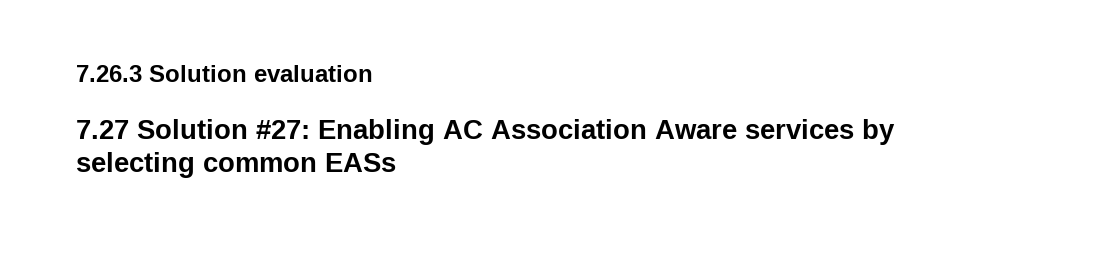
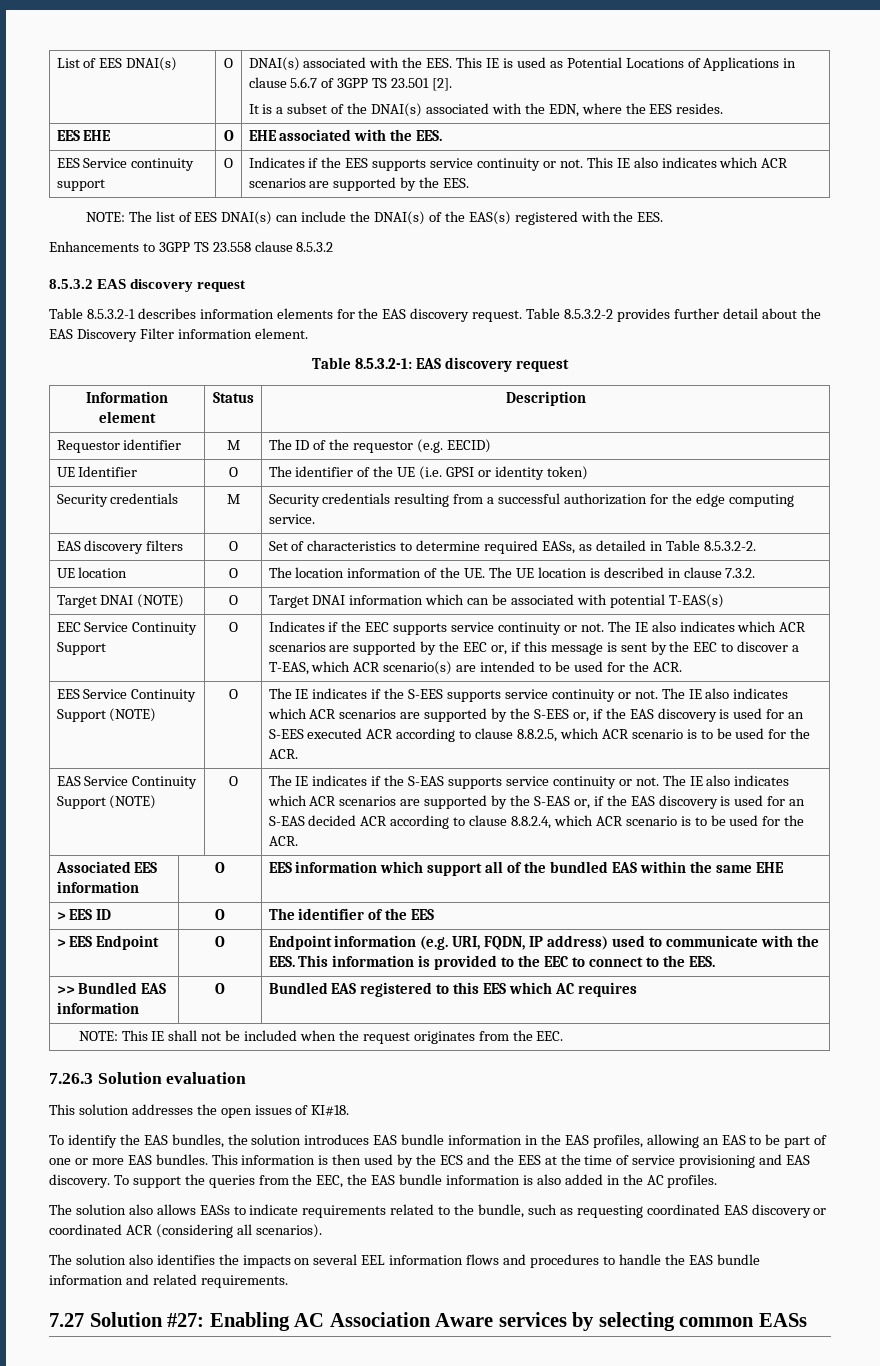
[76,65,373,82] 7.26.3 Solution evaluation -> [56,57,178,71] [224,58,233,68] [248,57,797,71] [248,77,453,91] [248,103,724,117] [56,130,112,141] [223,130,234,141] [248,129,443,141] [56,158,195,171] [56,179,105,191] [224,158,233,168] [248,157,789,171] [248,177,470,191] [85,211,664,225] [49,241,334,252] [49,279,246,292] [49,308,821,322] [49,328,308,342] [312,357,569,372] [86,391,168,403] [99,411,156,423] [212,392,254,403] [505,391,586,406] [56,439,182,453] [226,440,240,450] [268,439,492,453] [56,466,138,477] [228,467,238,477] [268,466,588,480] [56,493,179,507] [226,494,240,504] [268,493,794,507] [268,514,315,524] [56,540,184,554] [228,541,238,551] [268,540,756,554] [56,567,128,578] [228,568,238,578] [268,567,756,578] [56,594,185,608] [228,595,238,605] [268,594,724,608] [56,622,198,635] [56,642,106,655] [228,622,238,632] [268,621,807,635] [268,641,800,655] [268,661,682,675] [56,689,197,702] [56,708,157,722] [228,689,238,699] [268,688,789,702] [267,708,805,722] [268,728,811,742] [268,749,298,759] [56,776,198,789] [56,795,157,809] [228,776,238,786] [268,775,790,789] [267,795,806,809] [268,815,805,829] [268,836,298,846] [55,861,158,873] [56,881,139,893] [215,862,225,873] [268,861,784,876] [56,909,112,920] [215,909,225,920] [268,908,435,920] [56,935,160,950] [215,936,225,947] [268,935,819,950] [268,955,715,970] [56,982,167,994] [56,1002,139,1014] [215,983,225,994] [268,982,637,997] [78,1030,564,1044] [49,1072,247,1084] [49,1104,350,1118] [49,1134,828,1148] [49,1154,811,1168] [49,1174,718,1188] [49,1204,827,1218] [49,1224,322,1238] [49,1254,760,1268] [49,1274,288,1288] List of EES DNAI(s) | O | DNAI(s) associated with the EES. This IE is used as Potential Locations of Applications in clause 5.6.7 of 3GPP TS 23.501 [2]. // It is a subset of the DNAI(s) associated with the EDN, where the EES resides. // EES EHE | O | EHE associated with the EES. // EES Service continuity support | O | Indicates if the EES supports service continuity or not. This IE also indicates which ACR scenarios are supported by the EES. // NOTE: The list of EES DNAI(s) can include the DNAI(s) of the EAS(s) registered with the EES. // Enhancements to 3GPP TS 23.558 clause 8.5.3.2 // 8.5.3.2 EAS discovery request // Table 8.5.3.2-1 describes information elements for the EAS discovery request. Table 8.5.3.2-2 provides further detail about the EAS Discovery Filter information element. // Table 8.5.3.2-1: EAS discovery request // Information element | Status | Description // Requestor identifier | M | The ID of the requestor (e.g. EECID) // UE Identifier | O | The identifier of the UE (i.e. GPSI or identity token) // Security credentials | M | Security credentials resulting from a successful authorization for the edge computing service. // EAS discovery filters | O | Set of characteristics to determine required EASs, as detailed in Table 8.5.3.2-2. // UE location | O | The location information of the UE. The UE location is described in clause 7.3.2. // Target DNAI (NOTE) | O | Target DNAI information which can be associated with potential T-EAS(s) // EEC Service Continuity Support | O | Indicates if the EEC supports service continuity or not. The IE also indicates which ACR scenarios are supported by the EEC or, if this message is sent by the EEC to discover a T-EAS, which ACR scenario(s) are intended to be used for the ACR. // EES Service Continuity Support (NOTE) | O | The IE indicates if the S-EES supports service continuity or not. The IE also indicates which ACR scenarios are supported by the S-EES or, if the EAS discovery is used for an S-EES executed ACR according to clause 8.8.2.5, which ACR scenario is to be used for the ACR. // EAS Service Continuity Support (NOTE) | O | The IE indicates if the S-EAS supports service continuity or not. The IE also indicates which ACR scenarios are supported by the S-EAS or, if the EAS discovery is used for an S-EAS decided ACR according to clause 8.8.2.4, which ACR scenario is to be used for the ACR. // Associated EES information | O | EES information which support all of the bundled EAS within the same EHE // > EES ID | O | The identifier of the EES // > EES Endpoint | O | Endpoint information (e.g. URI, FQDN, IP address) used to communicate with the EES. This information is provided to the EEC to connect to the EES. // >> Bundled EAS information | O | Bundled EAS registered to this EES which AC requires // NOTE: This IE shall not be included when the request originates from the EEC. // 7.26.3 Solution evaluation // This solution addresses the open issues of KI#18. // To identify the EAS bundles, the solution introduces EAS bundle information in the EAS profiles, allowing an EAS to be part of one or more EAS bundles. This information is then used by the ECS and the EES at the time of service provisioning and EAS discovery. To support the queries from the EEC, the EAS bundle information is also added in the AC profiles. // The solution also allows EASs to indicate requirements related to the bundle, such as requesting coordinated EAS discovery or coordinated ACR (considering all scenarios). // The solution also identifies the impacts on several EEL information flows and procedures to handle the EAS bundle information and related requirements.

